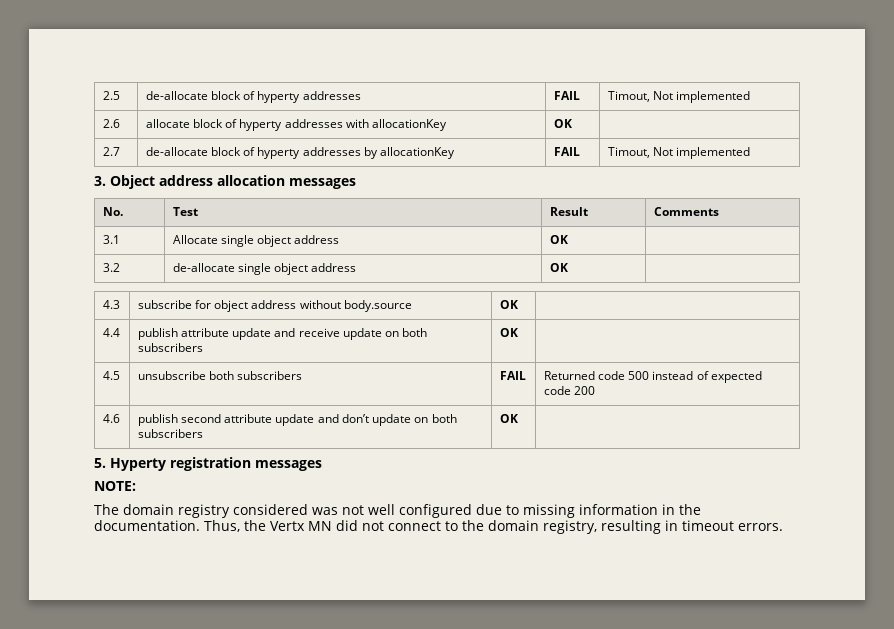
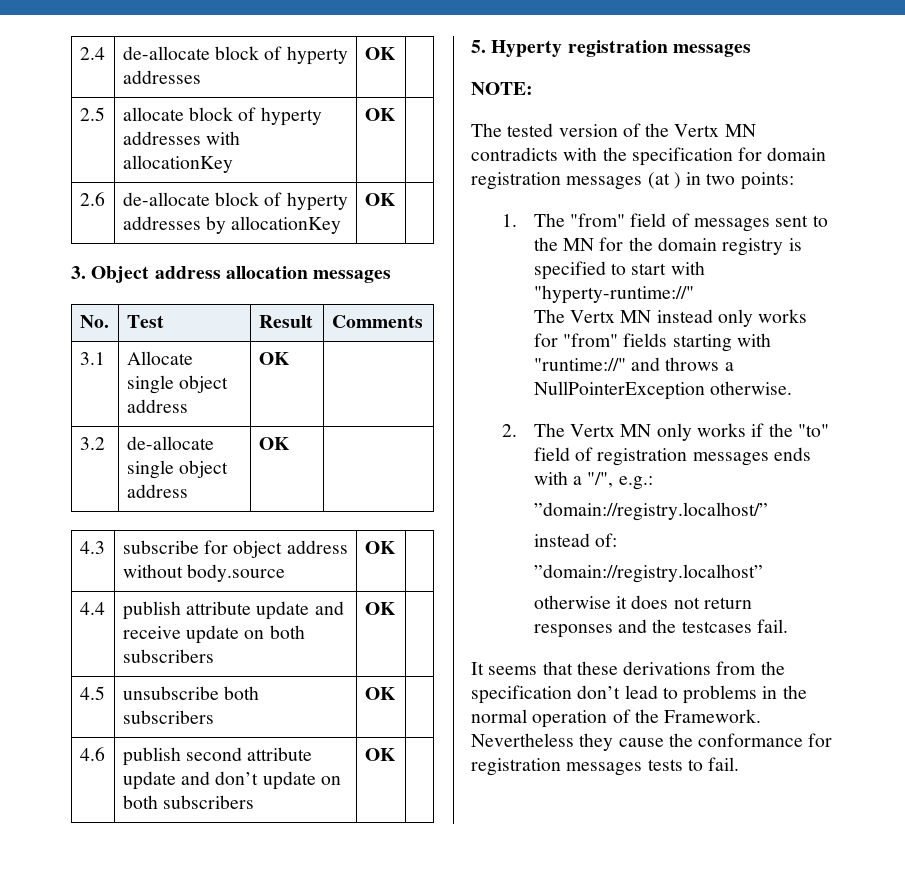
[102,91,120,100] 2.5 -> [79,47,105,60] 2.4
[553,91,580,100] [607,91,751,103] [102,119,120,128] FAIL | Timout, Not implemented // 2.6 -> [364,47,395,60] [79,107,105,121] OK | // 2.5
[102,147,120,156] 2.7 -> [79,192,105,206] 2.6
[553,147,580,156] [607,147,751,159] FAIL | Timout, Not implemented -> [364,193,395,206] OK |
[499,371,526,380] [543,371,762,383] [543,386,595,395] FAIL | Returned code 500 instead of expected code 200 -> [364,687,395,700] OK |
[123,504,701,518] [94,520,783,534] domain registry considered was not well configured due to missing information in the documentation. Thus, the Vertx MN did not connect to the domain registry, resulting in timeout errors. -> [507,123,756,137] [471,147,827,166] [471,172,794,190] [502,213,828,232] [533,237,802,256] [533,261,705,280] [533,285,694,304] [533,309,808,327] [533,333,771,352] [533,357,734,371] [533,381,793,400] [502,423,829,441] [533,447,811,466] [533,471,653,490] [533,502,768,521] [533,533,618,547] [533,564,763,583] [533,595,752,609] [533,619,788,638] [471,661,785,675] [471,685,807,704] [471,709,762,728] [471,733,833,751] [471,757,740,776] tested version of the Vertx MN contradicts with the specification for domain registration messages (at ) in two points: // 1. The "from" field of messages sent to the MN for the domain registry is specified to start with "hyperty-runtime://" // The Vertx MN instead only works for "from" fields starting with "runtime://" and throws a NullPointerException otherwise. // 2. The Vertx MN only works if the "to" field of registration messages ends with a "/", e.g.: // ”domain://registry.localhost/” // instead of: // ”domain://registry.localhost” // otherwise it does not return responses and the testcases fail. // It seems that these derivations from the specification don’t lead to problems in the normal operation of the Framework. Nevertheless they cause the conformance for registration messages tests to fail.

